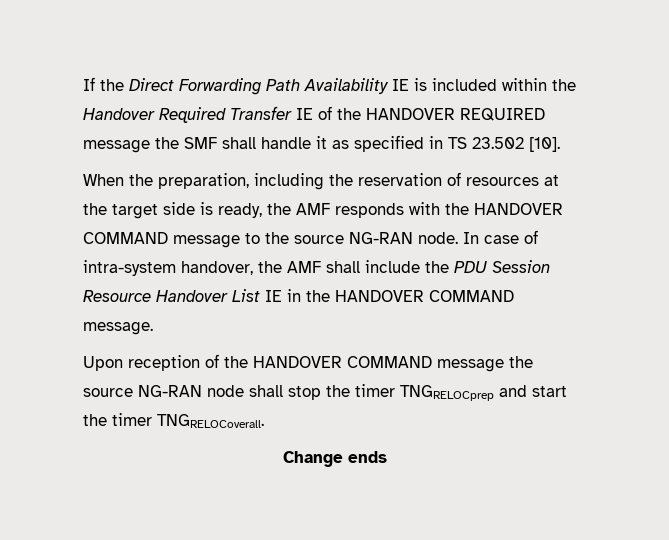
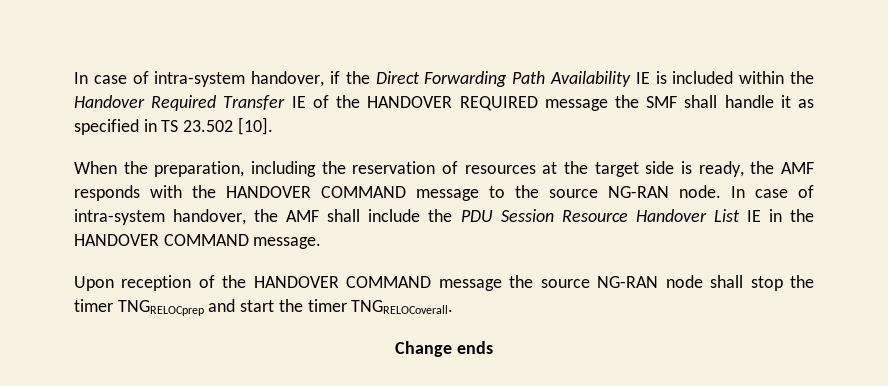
[83,77,95,91] If -> [74,71,340,87] In case of intra-system handover, if

